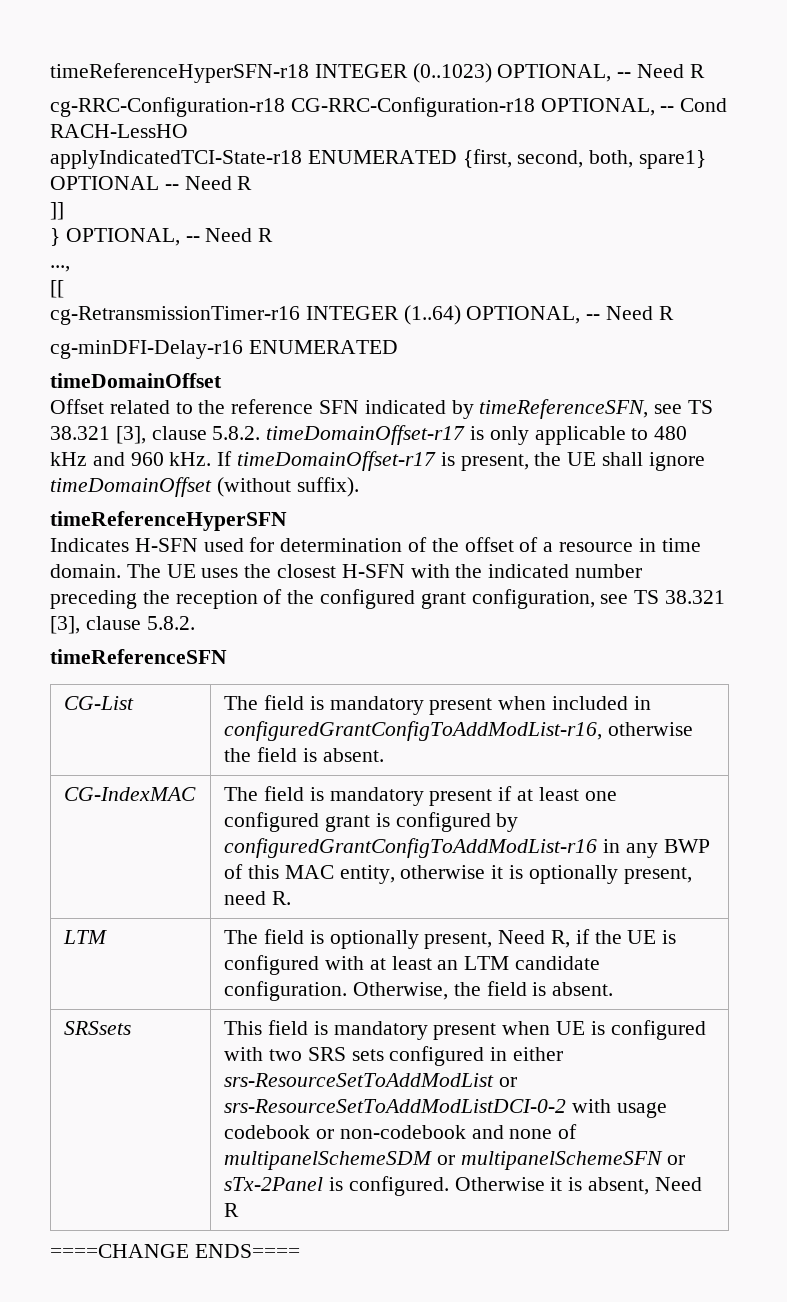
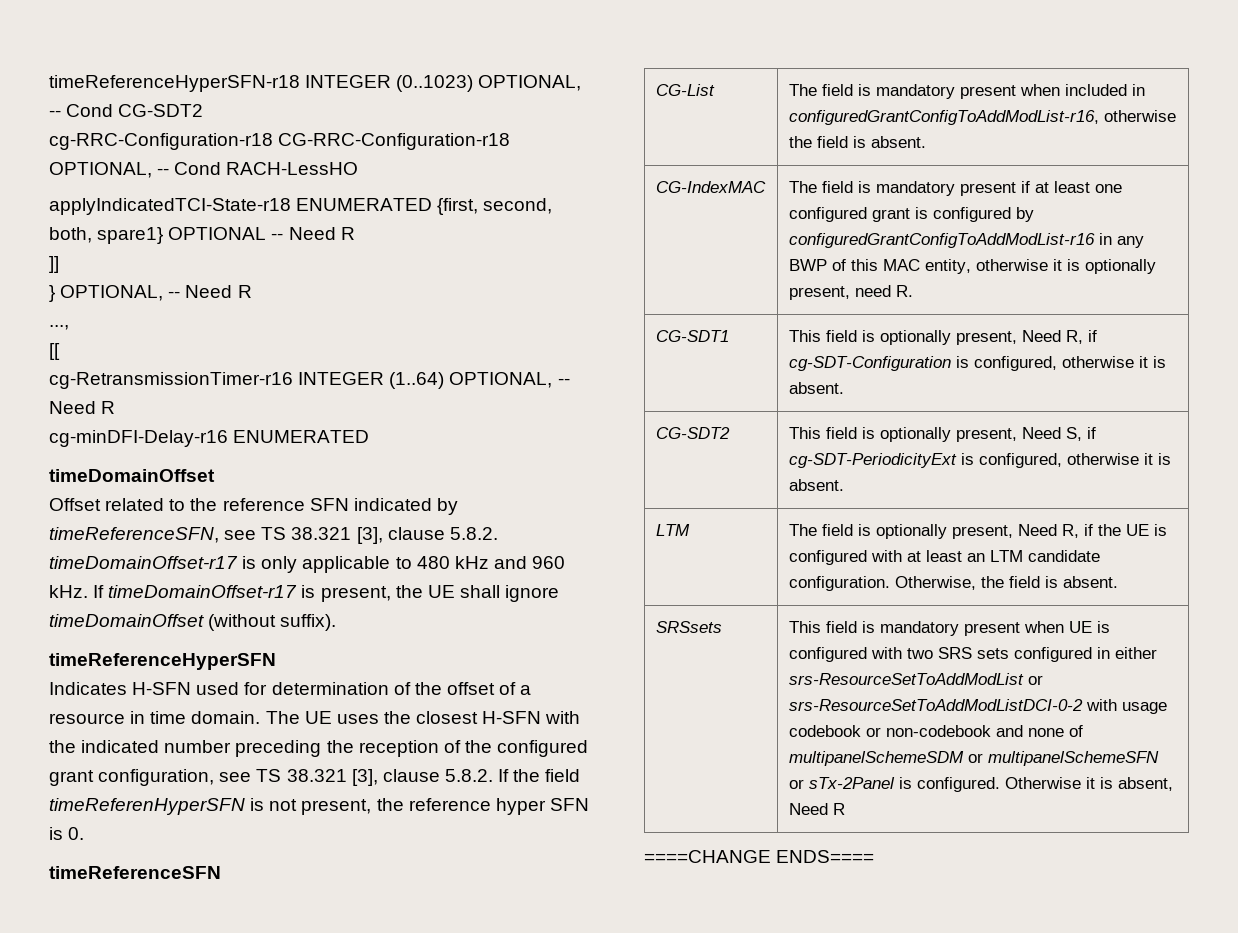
[637,64,705,78] Need R -> [66,104,204,117] Cond CG-SDT2
(195, 623) none -> [498,769,581,782] [49,798,589,815] [49,827,85,840] If the field timeReferenHyperSFN is not present, the reference hyper SFN is 0.
(291, 898) none -> [655,330,729,342] [788,330,1097,345] [788,356,1166,371] [788,382,844,394] [655,427,730,439] [788,427,1096,442] [788,453,1171,468] [788,479,844,491] // CG-SDT1 | This field is optionally present, Need R, if cg-SDT-Configuration is configured, otherwise it is absent. // CG-SDT2 | This field is optionally present, Need S, if cg-SDT-PeriodicityExt is configured, otherwise it is absent.

